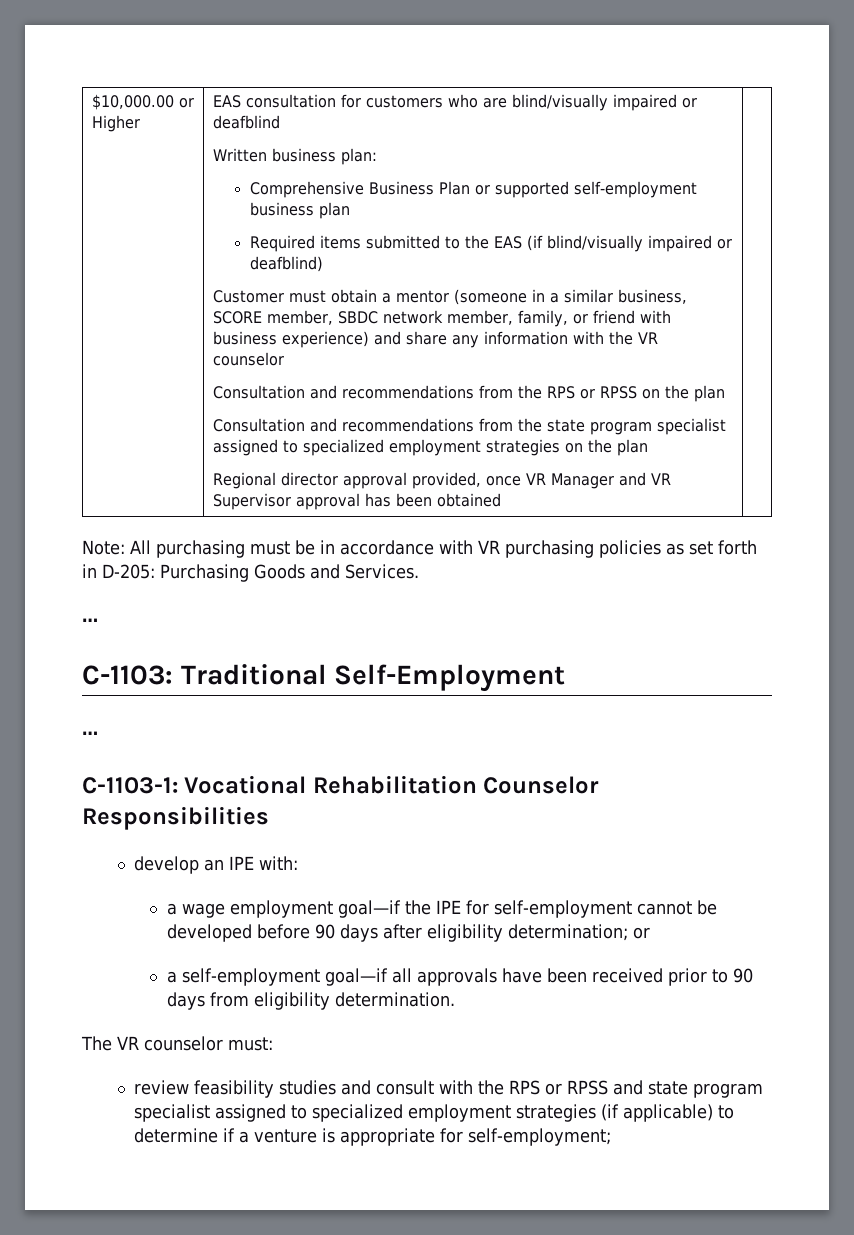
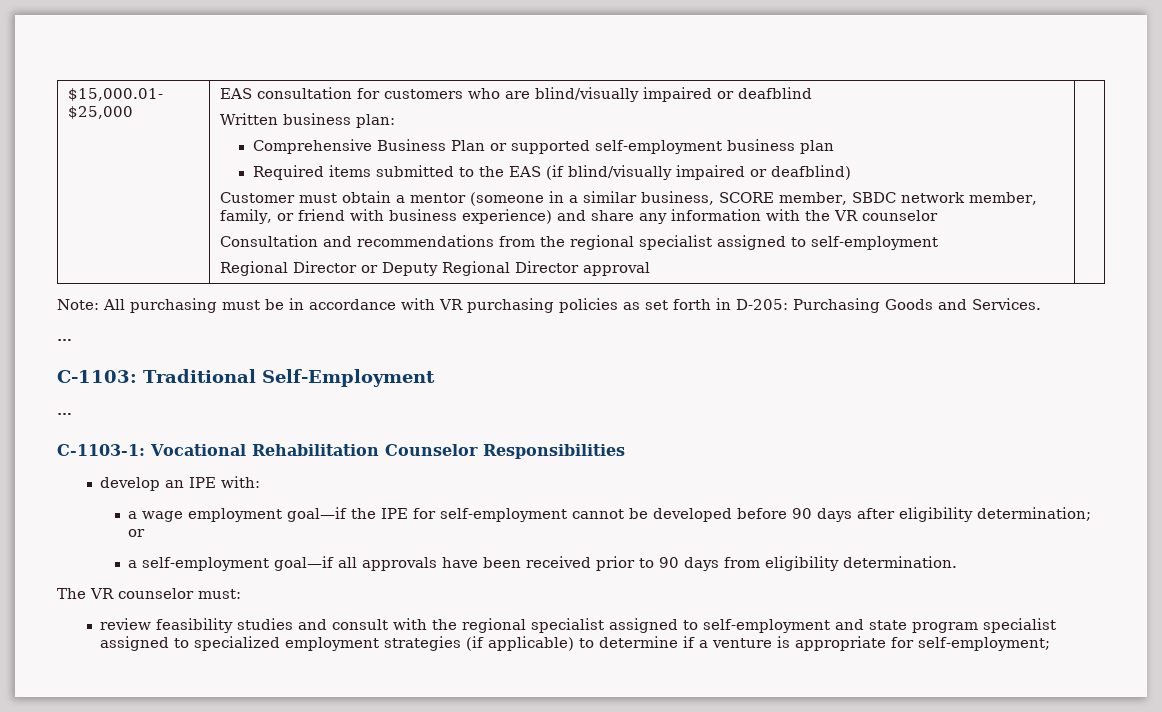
[91,94,194,110] [91,115,140,132] $10,000.00 or Higher -> [68,88,164,101] [68,106,134,119] $15,000.01- $25,000
[546,385,725,402] [212,418,726,435] [212,439,648,456] [212,472,671,489] [212,493,501,510] RPS or RPSS on the plan // Consultation and recommendations from the state program specialist assigned to specialized employment strategies on the plan // Regional director approval provided, once VR Manager and VR Supervisor approval has been obtained -> [570,235,939,250] [220,261,651,276] regional specialist assigned to self-employment // Regional Director or Deputy Regional Director approval
[509,1080,609,1095] RPS or RPSS -> [462,618,831,633] regional specialist assigned to self-employment

